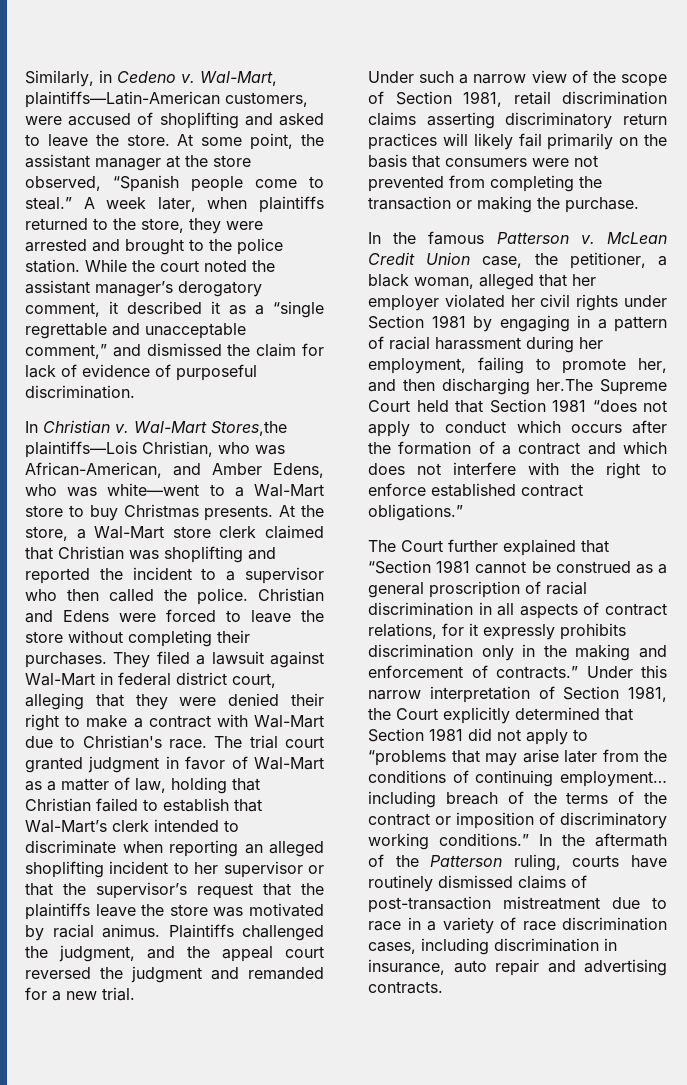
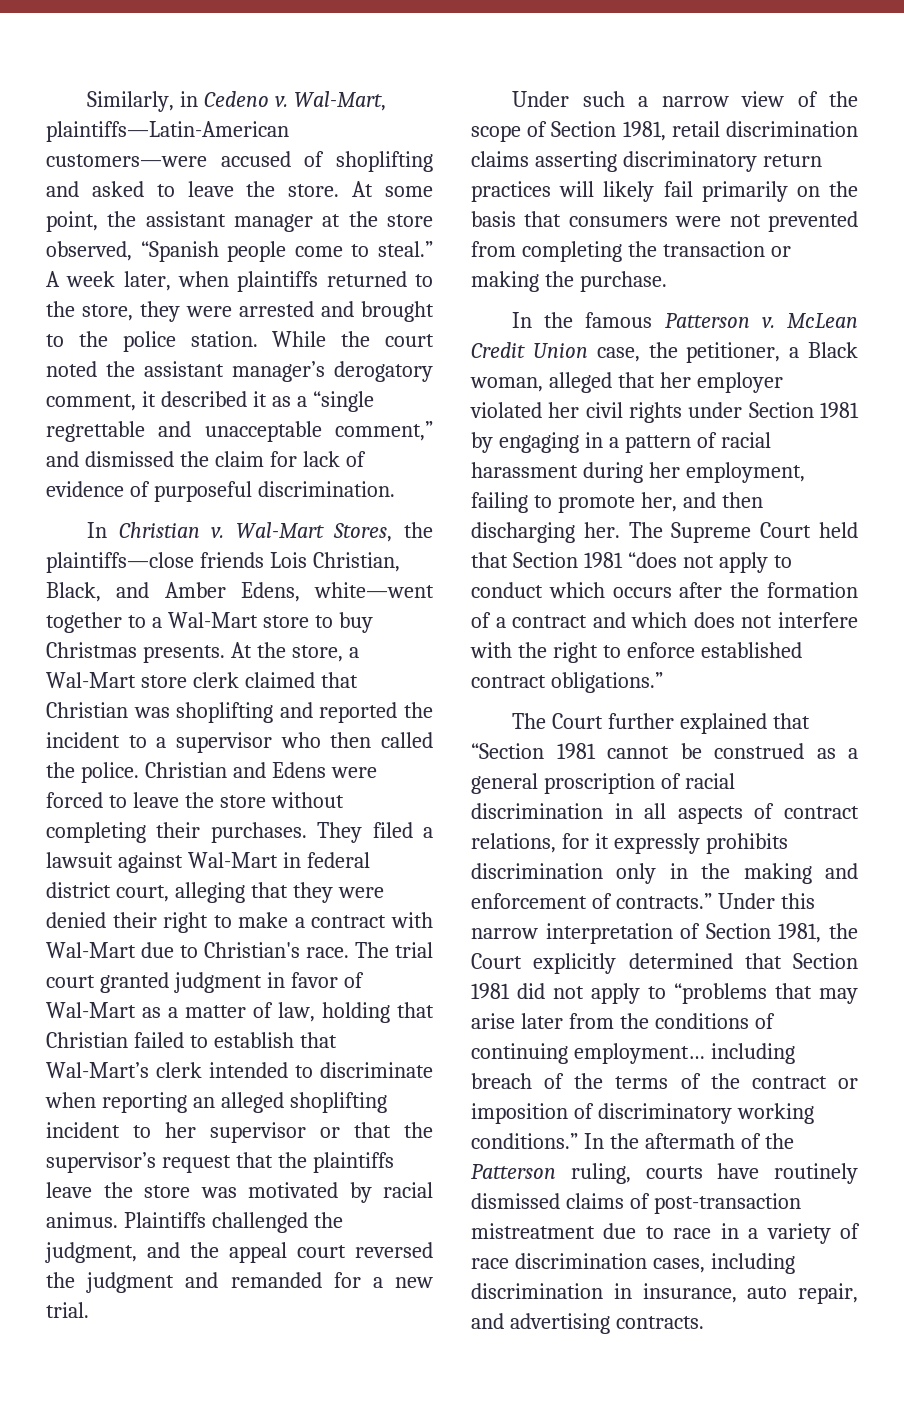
[225,92,308,107] [25,116,62,125] customers, were -> [46,154,207,167] customers—were
[211,421,287,436] [25,441,285,458] [25,462,324,478] [25,483,200,497] Stores,the plaintiffs—Lois Christian, who was African-American, and Amber Edens, who was white—went -> [333,522,433,542] [46,552,400,573] [46,582,434,602] [46,612,122,633] Stores, the plaintiffs—close friends Lois Christian, Black, and Amber Edens, white—went together
[368,274,409,287] black -> [808,342,858,358] Black
[536,379,594,391] her.The -> [583,522,663,538] her. The
[495,959,539,976] repair -> [798,1283,858,1304] repair,

